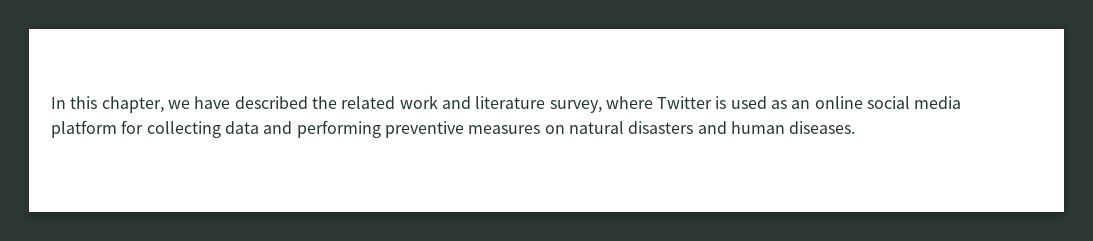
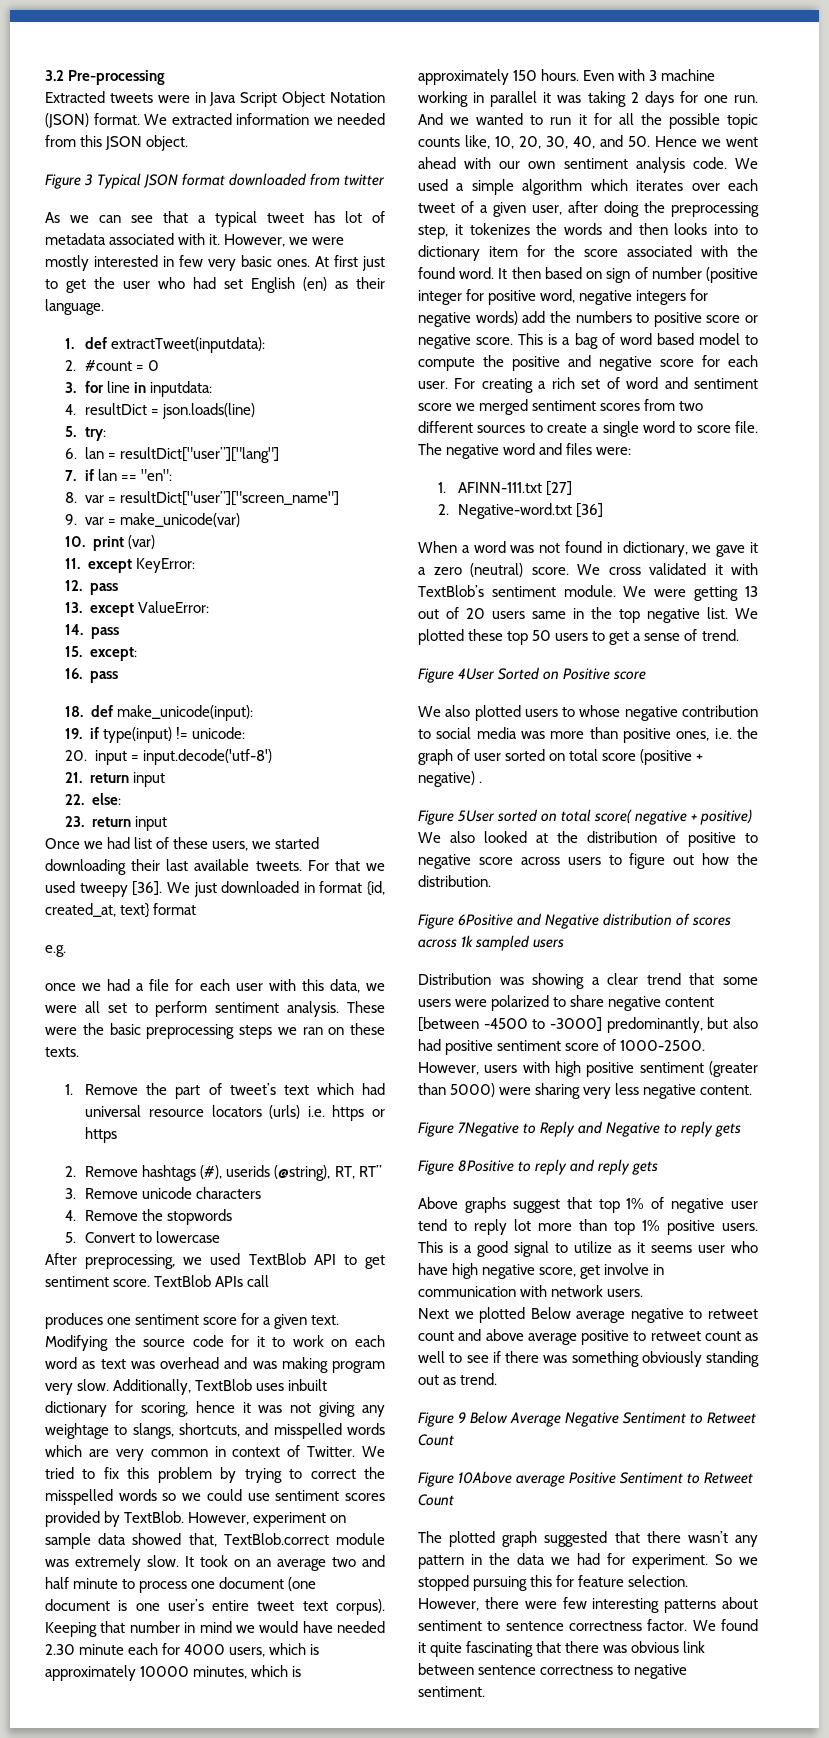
[51,95,962,113] [51,120,856,138] In this chapter, we have described the related work and literature survey, where Twitter is used as an online social media platform for collecting data and performing preventive measures on natural disasters and human diseases. -> [45,70,166,85] [45,91,386,107] [45,113,385,128] [45,135,189,151] [45,173,386,189] [45,211,385,227] [45,233,345,247] [45,255,385,271] [45,277,385,293] [45,299,104,315] [65,337,266,353] [65,360,160,371] [65,381,213,397] [65,403,256,419] [65,426,107,441] [65,447,280,463] [65,469,173,481] [65,491,340,506] [65,513,241,527] [65,535,155,551] [65,558,195,573] [65,580,118,595] [65,601,209,617] [65,624,119,639] [65,646,137,661] [65,668,118,683] [65,705,253,721] [65,727,245,743] [65,749,272,765] [65,772,165,787] [65,793,121,805] [65,816,167,831] [45,837,320,851] [45,859,386,875] [45,881,385,897] [45,903,197,918] [45,945,66,957] [45,979,385,993] [45,1001,386,1017] [45,1023,385,1039] [45,1047,79,1057] [65,1083,385,1099] [85,1105,385,1121] [85,1127,118,1143] [65,1165,382,1181] [65,1187,262,1199] [65,1209,233,1225] [65,1231,221,1243] [45,1253,386,1269] [45,1275,270,1287] [45,1313,340,1329] [45,1335,385,1351] [45,1357,385,1373] [45,1379,328,1395] [45,1401,385,1417] [45,1423,385,1439] [45,1445,385,1461] [45,1467,386,1483] [45,1489,386,1505] [45,1511,347,1527] [45,1533,385,1549] [45,1555,385,1571] [45,1577,317,1593] [45,1599,386,1615] [45,1621,385,1637] [45,1643,320,1657] [45,1665,302,1681] [418,69,716,85] [418,91,758,107] [418,113,758,129] [418,135,758,149] [418,157,758,173] [418,179,758,195] [418,201,759,217] [418,223,758,239] [418,245,758,261] [418,267,758,283] [418,289,709,305] [418,311,758,327] [418,333,758,349] [418,355,758,371] [418,377,758,393] [418,399,704,415] [418,421,758,437] [418,443,632,459] [438,481,573,496] [438,503,604,519] [418,541,758,557] [418,563,758,577] [418,585,758,601] [418,607,758,623] [418,629,739,645] [418,667,647,683] [418,705,758,721] [418,727,758,743] [418,749,704,765] [418,771,483,787] [418,809,753,825] [418,831,758,847] [418,853,758,869] [418,875,491,887] [418,913,732,929] [418,935,565,951] [418,973,758,989] [418,995,715,1011] [418,1017,758,1033] [418,1039,706,1055] [418,1061,758,1077] [418,1083,753,1099] [418,1121,742,1137] [418,1159,659,1175] [418,1197,758,1213] [418,1219,758,1235] [418,1241,758,1257] [418,1263,665,1279] [418,1285,644,1297] [418,1307,758,1323] [418,1329,758,1345] [418,1351,759,1367] [418,1373,498,1385] [418,1411,757,1427] [418,1434,454,1446] [418,1471,754,1487] [418,1494,454,1506] [418,1531,758,1547] [418,1553,758,1569] [418,1575,689,1591] [418,1597,758,1613] [418,1619,758,1631] [418,1641,706,1657] [418,1663,688,1679] [418,1686,485,1697] 3.2 Pre-processing // Extracted tweets were in Java Script Object Notation (JSON) format. We extracted information we needed from this JSON object. // Figure 3 Typical JSON format downloaded from twitter // As we can see that a typical tweet has lot of metadata associated with it. However, we were mostly interested in few very basic ones. At first just to get the user who had set English (en) as their language. // 1. def extractTweet(inputdata): // 2. #count = 0 // 3. for line in inputdata: // 4. resultDict = json.loads(line) // 5. try: // 6. lan = resultDict["user”]["lang"] // 7. if lan == "en": // 8. var = resultDict["user”]["screen_name"] // 9. var = make_unicode(var) // 10. print (var) // 11. except KeyError: // 12. pass // 13. except ValueError: // 14. pass // 15. except: // 16. pass // 18. def make_unicode(input): // 19. if type(input) != unicode: // 20. input = input.decode('utf-8') // 21. return input // 22. else: // 23. return input // Once we had list of these users, we started downloading their last available tweets. For that we used tweepy [36]. We just downloaded in format {id, created_at, text} format // e.g. // once we had a file for each user with this data, we were all set to perform sentiment analysis. These were the basic preprocessing steps we ran on these texts. // 1. Remove the part of tweet’s text which had universal resource locators (urls) i.e. https or https // 2. Remove hashtags (#), userids (@string), RT, RT” // 3. Remove unicode characters // 4. Remove the stopwords // 5. Convert to lowercase // After preprocessing, we used TextBlob API to get sentiment score. TextBlob APIs call // produces one sentiment score for a given text. Modifying the source code for it to work on each word as text was overhead and was making program very slow. Additionally, TextBlob uses inbuilt dictionary for scoring, hence it was not giving any weightage to slangs, shortcuts, and misspelled words which are very common in context of Twitter. We tried to fix this problem by trying to correct the misspelled words so we could use sentiment scores provided by TextBlob. However, experiment on sample data showed that, TextBlob.correct module was extremely slow. It took on an average two and half minute to process one document (one document is one user’s entire tweet text corpus). Keeping that number in mind we would have needed 2.30 minute each for 4000 users, which is approximately 10000 minutes, which is approximately 150 hours. Even with 3 machine working in parallel it was taking 2 days for one run. And we wanted to run it for all the possible topic counts like, 10, 20, 30, 40, and 50. Hence we went ahead with our own sentiment analysis code. We used a simple algorithm which iterates over each tweet of a given user, after doing the preprocessing step, it tokenizes the words and then looks into to dictionary item for the score associated with the found word. It then based on sign of number (positive integer for positive word, negative integers for negative words) add the numbers to positive score or negative score. This is a bag of word based model to compute the positive and negative score for each user. For creating a rich set of word and sentiment score we merged sentiment scores from two different sources to create a single word to score file. The negative word and files were: // 1. AFINN-111.txt [27] // 2. Negative-word.txt [36] // When a word was not found in dictionary, we gave it a zero (neutral) score. We cross validated it with TextBlob’s sentiment module. We were getting 13 out of 20 users same in the top negative list. We plotted these top 50 users to get a sense of trend. // Figure 4User Sorted on Positive score // We also plotted users to whose negative contribution to social media was more than positive ones, i.e. the graph of user sorted on total score (positive + negative) . // Figure 5User sorted on total score( negative + positive) // We also looked at the distribution of positive to negative score across users to figure out how the distribution. // Figure 6Positive and Negative distribution of scores across 1k sampled users // Distribution was showing a clear trend that some users were polarized to share negative content [between -4500 to -3000] predominantly, but also had positive sentiment score of 1000-2500. However, users with high positive sentiment (greater than 5000) were sharing very less negative content. // Figure 7Negative to Reply and Negative to reply gets // Figure 8Positive to reply and reply gets // Above graphs suggest that top 1% of negative user tend to reply lot more than top 1% positive users. This is a good signal to utilize as it seems user who have high negative score, get involve in communication with network users. // Next we plotted Below average negative to retweet count and above average positive to retweet count as well to see if there was something obviously standing out as trend. // Figure 9 Below Average Negative Sentiment to Retweet Count // Figure 10Above average Positive Sentiment to Retweet Count // The plotted graph suggested that there wasn’t any pattern in the data we had for experiment. So we stopped pursuing this for feature selection. // However, there were few interesting patterns about sentiment to sentence correctness factor. We found it quite fascinating that there was obvious link between sentence correctness to negative sentiment.

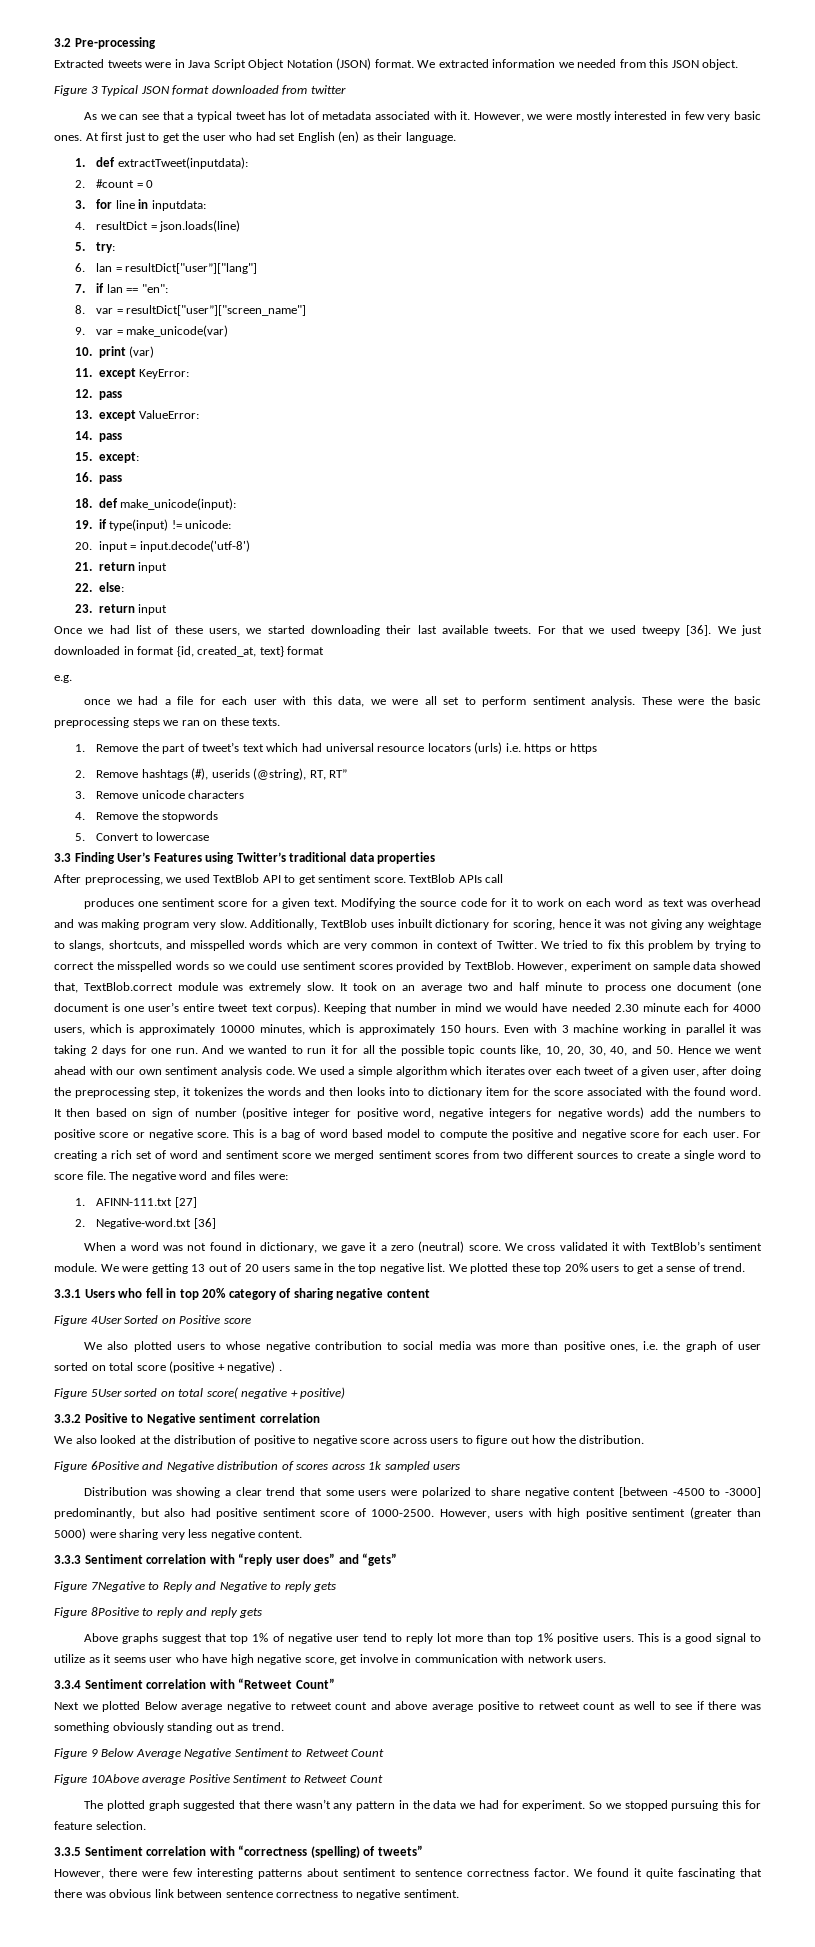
(221, 1237) none -> [54,852,436,864] // 3.3 Finding User’s Features using Twitter’s traditional data properties
[532,630,552,641] 50 -> [564,1263,588,1272] 20%
(739, 635) none -> [54,1288,430,1300] // 3.3.1 Users who fell in top 20% category of sharing negative content
(753, 817) none -> [54,1413,320,1425] // 3.3.2 Positive to Negative sentiment correlation
(753, 1090) none -> [54,1553,398,1566] // 3.3.3 Sentiment correlation with “reply user does” and “gets”
(644, 1293) none -> [54,1678,335,1689] // 3.3.4 Sentiment correlation with “Retweet Count”
(689, 1581) none -> [54,1845,423,1858] // 3.3.5 Sentiment correlation with “correctness (spelling) of tweets”

